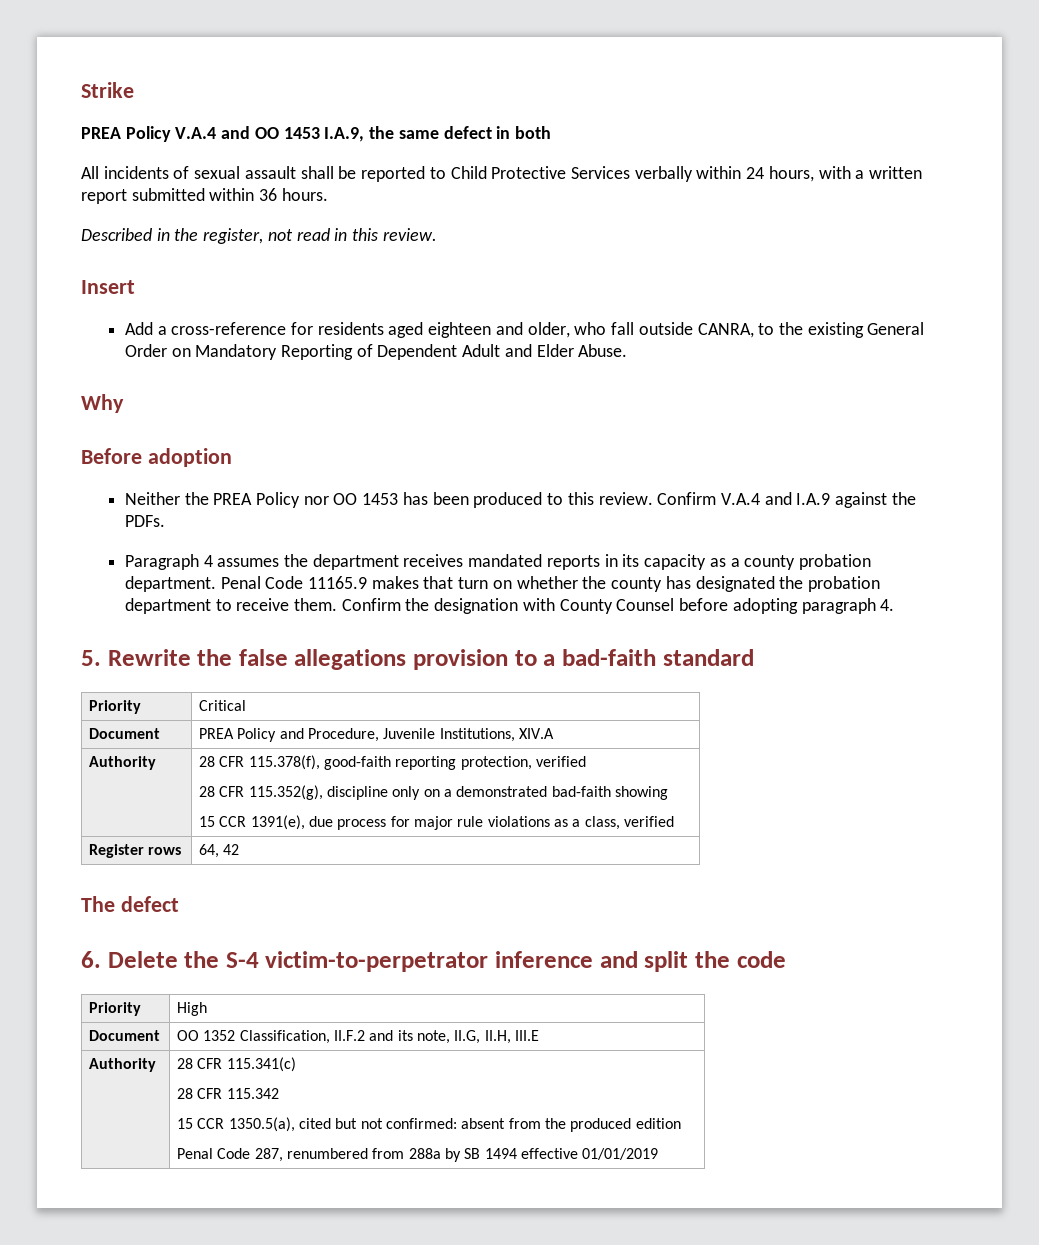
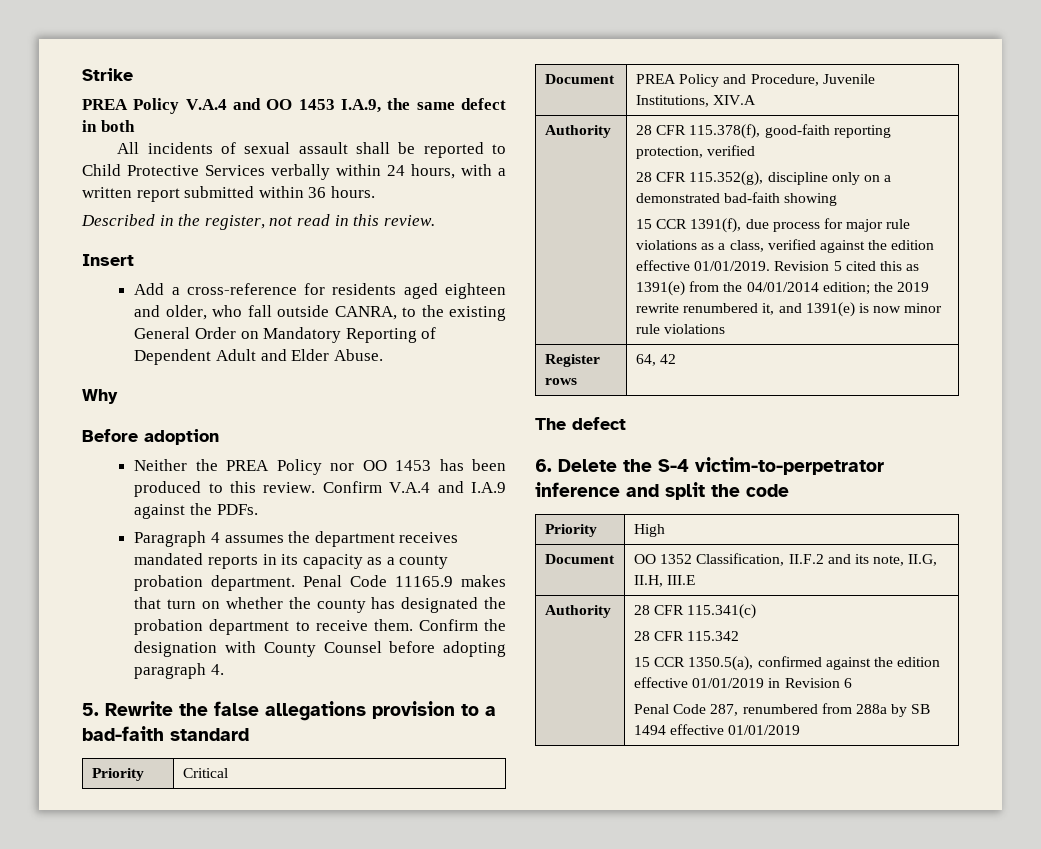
[250,815,305,830] 1391(e), -> [690,218,742,233] 1391(f),
(675, 821) none -> [819,240,935,253] [635,260,920,271] [635,281,930,296] [635,302,943,317] [635,324,726,334] against the edition effective 01/01/2019. Revision 5 cited this as 1391(e) from the 04/01/2014 edition; the 2019 rewrite renumbered it, and 1391(e) is now minor rule violations
[299,1118,681,1132] cited but not confirmed: absent from the produced edition -> [757,656,941,670] [633,677,852,688] confirmed against the edition effective 01/01/2019 in Revision 6

